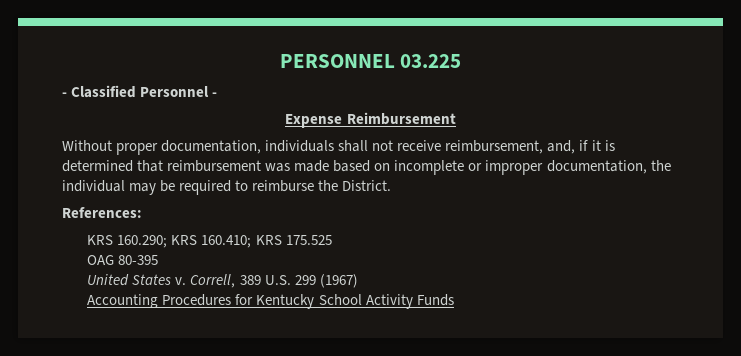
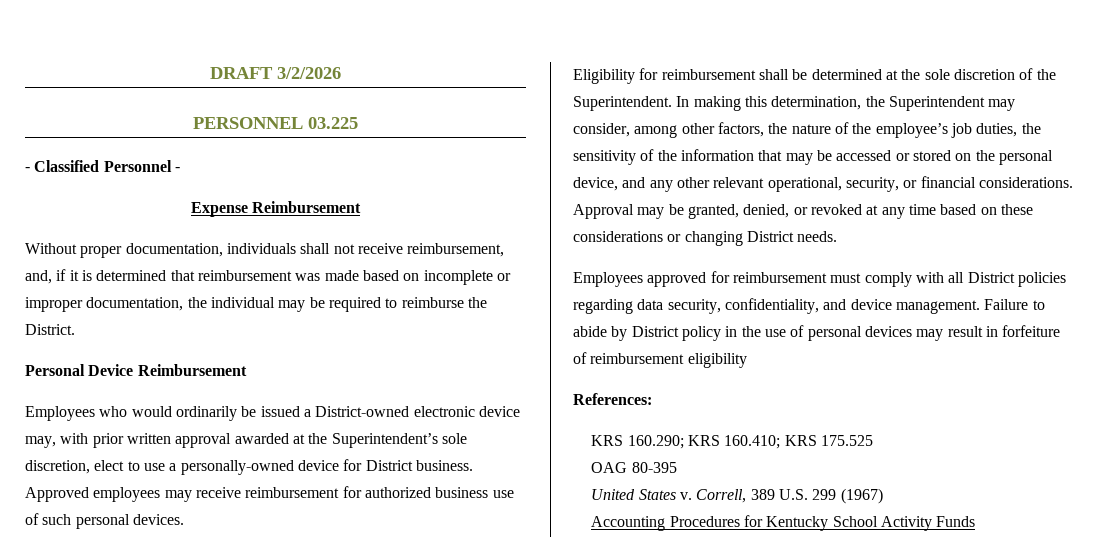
(279, 61) none -> [210,67,341,79] DRAFT 3/2/2026 //
(392, 185) none -> [25,364,247,376] [25,406,520,421] [25,433,467,448] [25,459,473,475] [25,486,514,502] [25,513,184,529] [573,68,1056,84] [573,96,1016,111] [573,122,1041,138] [573,149,1053,165] [573,176,1073,192] [573,204,1033,219] [573,231,838,246] [573,271,1066,287] [573,298,1045,314] [573,325,1061,341] [573,352,747,368] // Personal Device Reimbursement // Employees who would ordinarily be issued a District-owned electronic device may, with prior written approval awarded at the Superintendent’s sole discretion, elect to use a personally-owned device for District business. Approved employees may receive reimbursement for authorized business use of such personal devices. // Eligibility for reimbursement shall be determined at the sole discretion of the Superintendent. In making this determination, the Superintendent may consider, among other factors, the nature of the employee’s job duties, the sensitivity of the information that may be accessed or stored on the personal device, and any other relevant operational, security, or financial considerations. Approval may be granted, denied, or revoked at any time based on these considerations or changing District needs. // Employees approved for reimbursement must comply with all District policies regarding data security, confidentiality, and device management. Failure to abide by District policy in the use of personal devices may result in forfeiture of reimbursement eligibility

